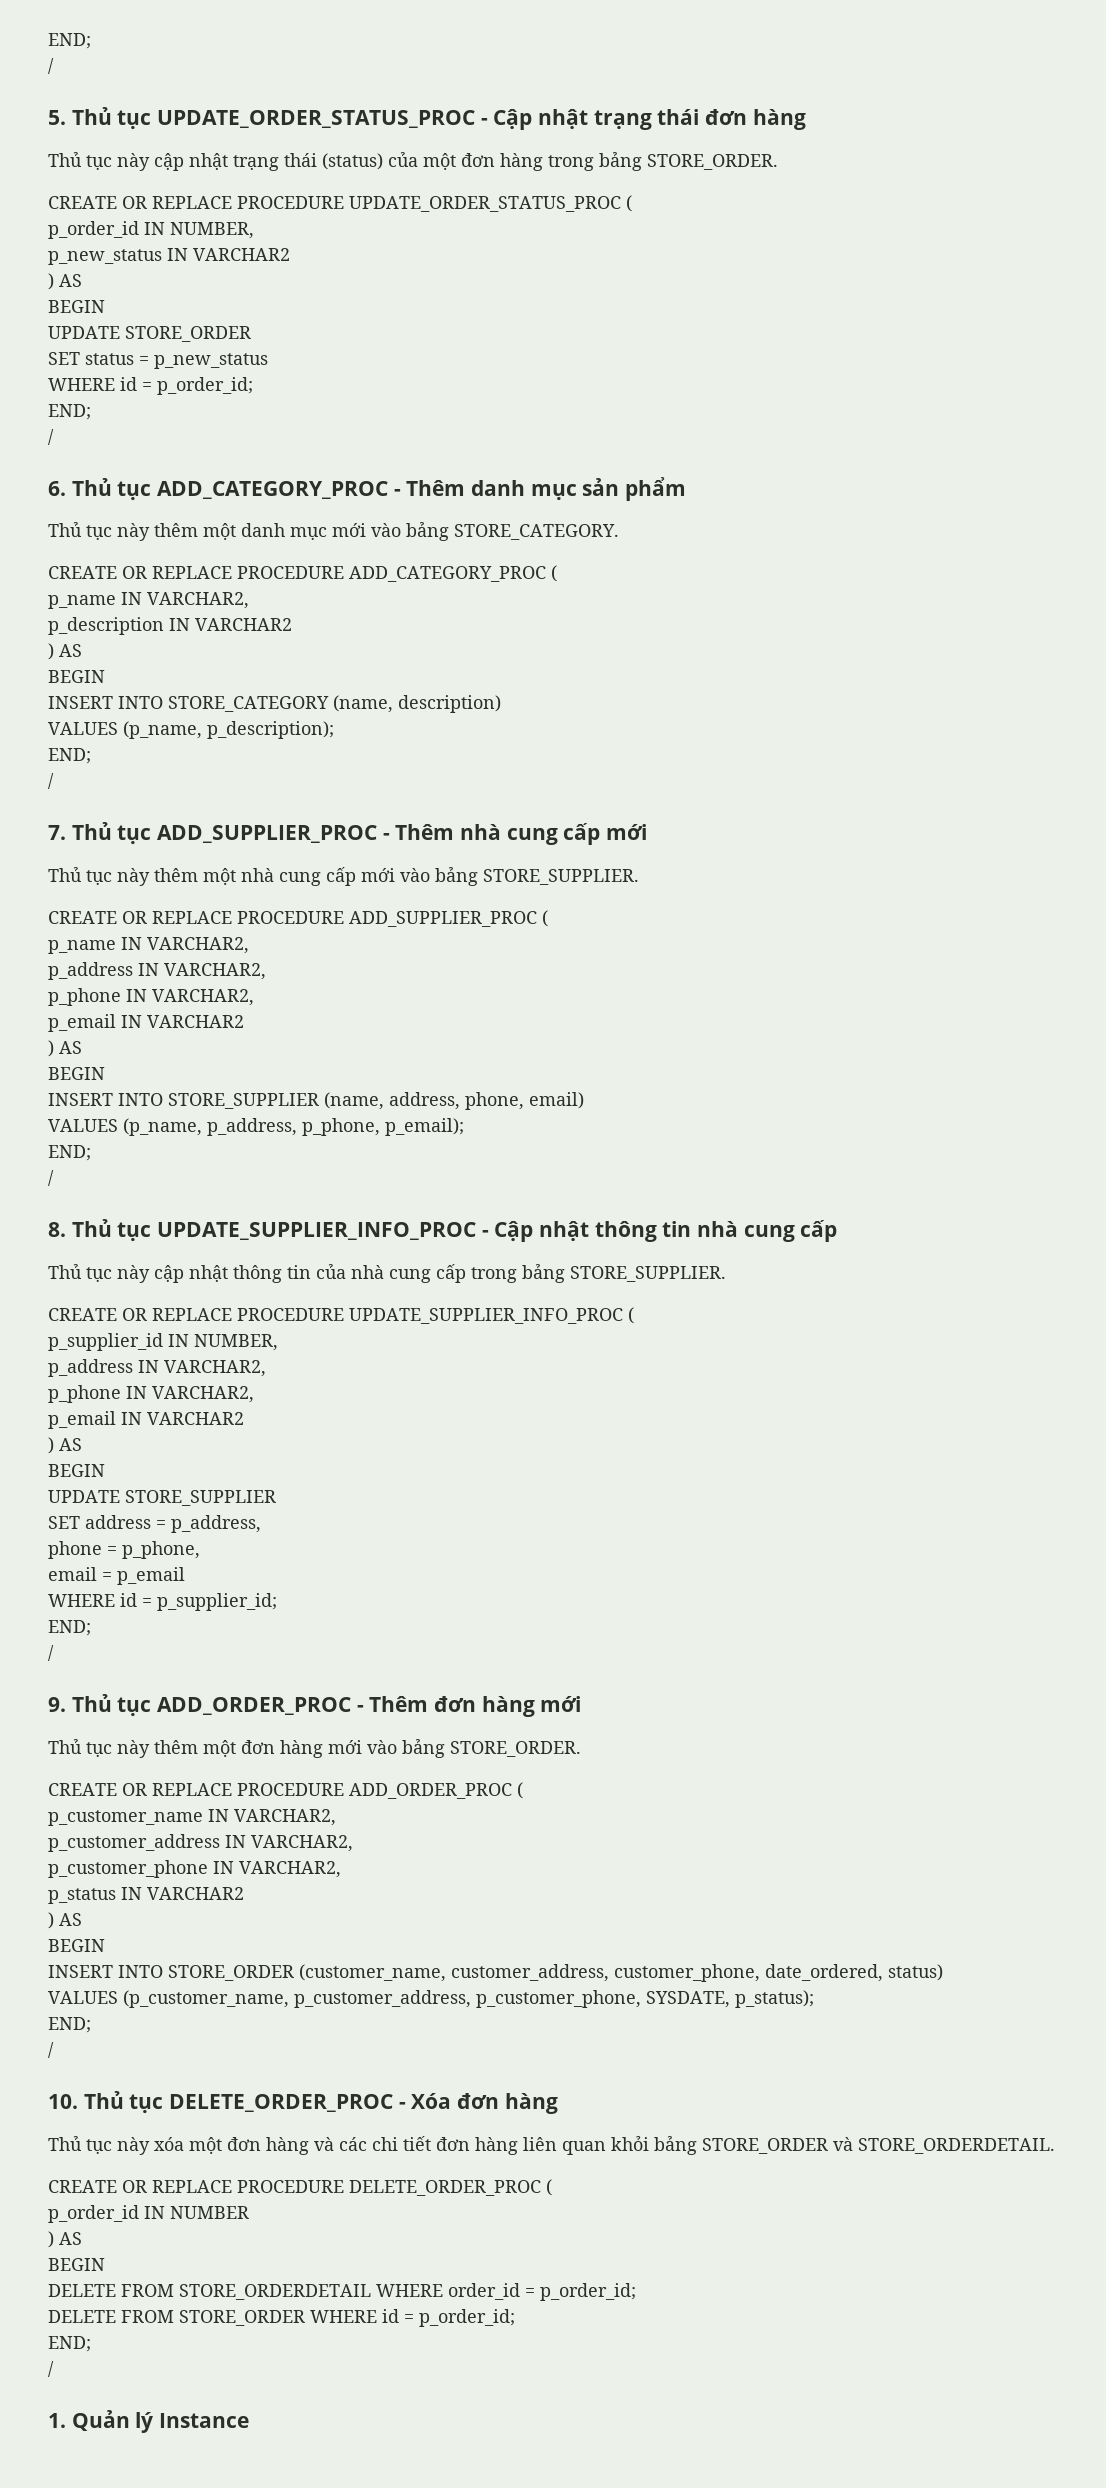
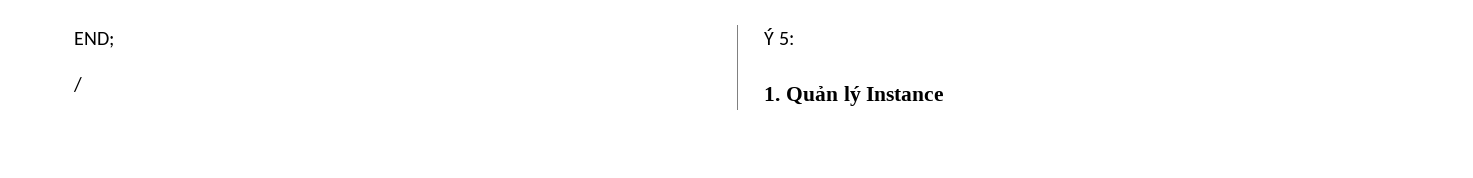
[48,33,91,49] [48,58,54,74] [48,107,806,130] [48,152,778,171] [48,195,632,212] [48,221,254,239] [48,248,290,265] [48,273,82,290] [48,300,105,313] [48,326,251,342] [48,352,268,369] [48,377,253,395] [48,404,91,420] [48,429,54,445] [48,477,687,501] [48,522,619,541] [48,565,557,582] [48,592,249,609] [48,617,292,635] [48,643,82,660] [48,670,105,683] [48,695,501,713] [48,721,334,739] [48,748,91,764] [48,773,54,789] [48,822,648,845] [48,867,639,886] [48,910,548,927] [48,937,249,954] [48,962,266,980] [48,988,254,1006] [48,1014,244,1032] [48,1040,82,1057] [48,1067,105,1080] [48,1092,584,1110] [48,1118,464,1136] [48,1145,91,1161] [48,1170,54,1186] [48,1219,838,1242] [48,1264,726,1283] [48,1307,634,1324] [48,1333,278,1351] [48,1359,266,1377] [48,1385,254,1403] [48,1411,244,1429] [48,1437,82,1454] [48,1464,105,1477] [48,1490,276,1506] [48,1515,261,1533] [48,1541,200,1559] [48,1567,185,1585] [48,1593,277,1611] [48,1620,91,1636] [48,1645,54,1661] [48,1694,582,1717] [48,1739,581,1758] [48,1782,523,1799] [48,1809,336,1826] [48,1834,353,1852] [48,1860,341,1878] [48,1887,244,1904] [48,1912,82,1929] [48,1939,105,1952] [48,1964,943,1982] [48,1990,814,2008] [48,2017,91,2033] [48,2042,54,2058] [48,2091,558,2114] [48,2136,1055,2155] [48,2179,552,2196] [48,2205,249,2223] [48,2231,82,2248] [48,2258,105,2271] [48,2283,636,2301] [48,2309,515,2327] [48,2336,91,2352] [48,2361,54,2377] END; // / // 5. Thủ tục UPDATE_ORDER_STATUS_PROC - Cập nhật trạng thái đơn hàng // Thủ tục này cập nhật trạng thái (status) của một đơn hàng trong bảng STORE_ORDER. // CREATE OR REPLACE PROCEDURE UPDATE_ORDER_STATUS_PROC ( // p_order_id IN NUMBER, // p_new_status IN VARCHAR2 // ) AS // BEGIN // UPDATE STORE_ORDER // SET status = p_new_status // WHERE id = p_order_id; // END; // / // 6. Thủ tục ADD_CATEGORY_PROC - Thêm danh mục sản phẩm // Thủ tục này thêm một danh mục mới vào bảng STORE_CATEGORY. // CREATE OR REPLACE PROCEDURE ADD_CATEGORY_PROC ( // p_name IN VARCHAR2, // p_description IN VARCHAR2 // ) AS // BEGIN // INSERT INTO STORE_CATEGORY (name, description) // VALUES (p_name, p_description); // END; // / // 7. Thủ tục ADD_SUPPLIER_PROC - Thêm nhà cung cấp mới // Thủ tục này thêm một nhà cung cấp mới vào bảng STORE_SUPPLIER. // CREATE OR REPLACE PROCEDURE ADD_SUPPLIER_PROC ( // p_name IN VARCHAR2, // p_address IN VARCHAR2, // p_phone IN VARCHAR2, // p_email IN VARCHAR2 // ) AS // BEGIN // INSERT INTO STORE_SUPPLIER (name, address, phone, email) // VALUES (p_name, p_address, p_phone, p_email); // END; // / // 8. Thủ tục UPDATE_SUPPLIER_INFO_PROC - Cập nhật thông tin nhà cung cấp // Thủ tục này cập nhật thông tin của nhà cung cấp trong bảng STORE_SUPPLIER. // CREATE OR REPLACE PROCEDURE UPDATE_SUPPLIER_INFO_PROC ( // p_supplier_id IN NUMBER, // p_address IN VARCHAR2, // p_phone IN VARCHAR2, // p_email IN VARCHAR2 // ) AS // BEGIN // UPDATE STORE_SUPPLIER // SET address = p_address, // phone = p_phone, // email = p_email // WHERE id = p_supplier_id; // END; // / // 9. Thủ tục ADD_ORDER_PROC - Thêm đơn hàng mới // Thủ tục này thêm một đơn hàng mới vào bảng STORE_ORDER. // CREATE OR REPLACE PROCEDURE ADD_ORDER_PROC ( // p_customer_name IN VARCHAR2, // p_customer_address IN VARCHAR2, // p_customer_phone IN VARCHAR2, // p_status IN VARCHAR2 // ) AS // BEGIN // INSERT INTO STORE_ORDER (customer_name, customer_address, customer_phone, date_ordered, status) // VALUES (p_customer_name, p_customer_address, p_customer_phone, SYSDATE, p_status); // END; // / // 10. Thủ tục DELETE_ORDER_PROC - Xóa đơn hàng // Thủ tục này xóa một đơn hàng và các chi tiết đơn hàng liên quan khỏi bảng STORE_ORDER và STORE_ORDERDETAIL. // CREATE OR REPLACE PROCEDURE DELETE_ORDER_PROC ( // p_order_id IN NUMBER // ) AS // BEGIN // DELETE FROM STORE_ORDERDETAIL WHERE order_id = p_order_id; // DELETE FROM STORE_ORDER WHERE id = p_order_id; // END; // / -> [74,32,114,48] [73,77,82,92] [764,28,795,45] END; // / // Ý 5:

